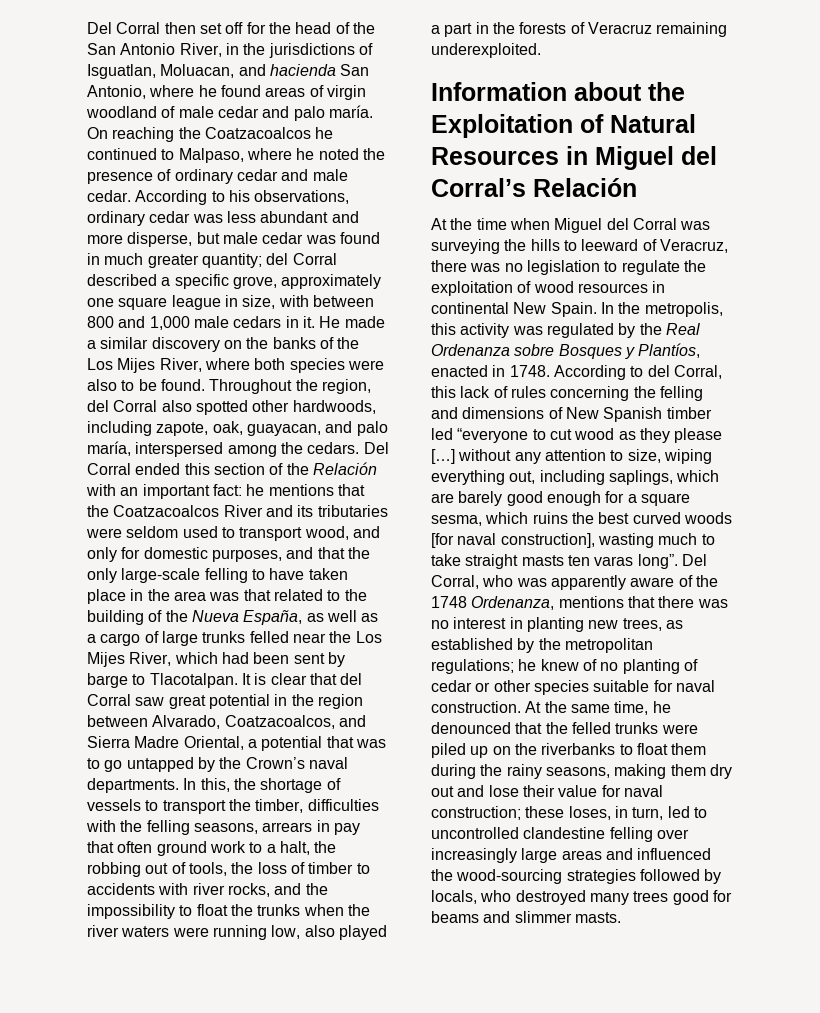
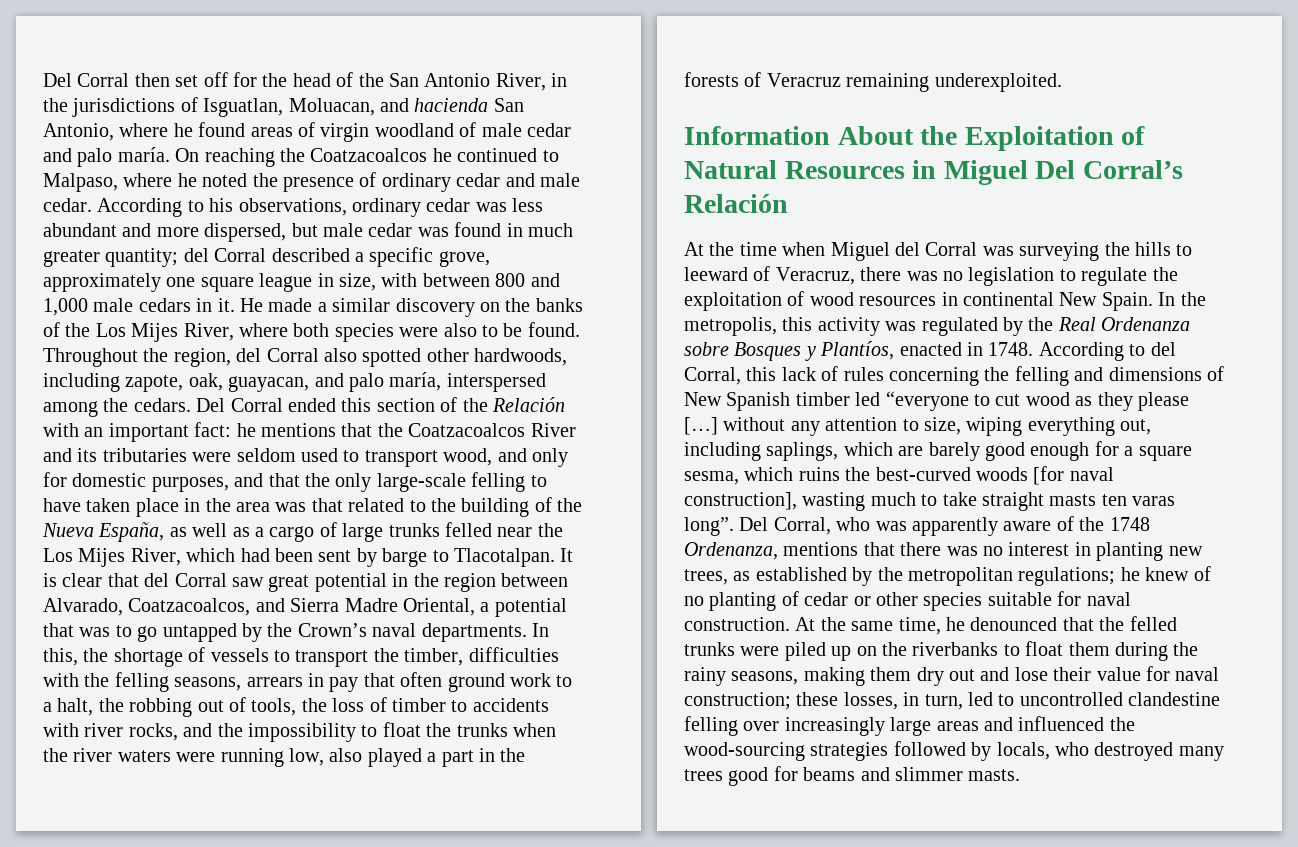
[127,232,193,247] disperse, -> [204,223,287,242] dispersed,
[574,82,642,101] about -> [837,126,914,145] About
[681,146,717,165] del -> [1035,160,1076,179] Del
[598,512,681,524] best curved -> [875,467,971,481] best-curved
[568,806,611,820] loses, -> [843,692,898,710] losses,

